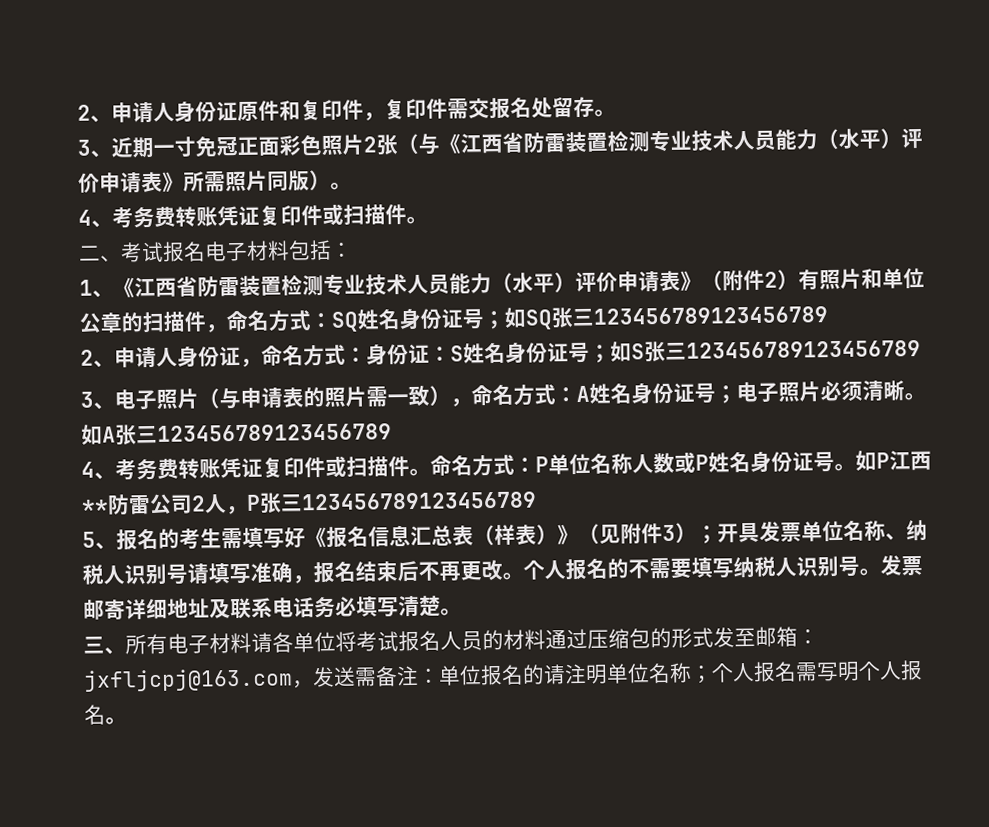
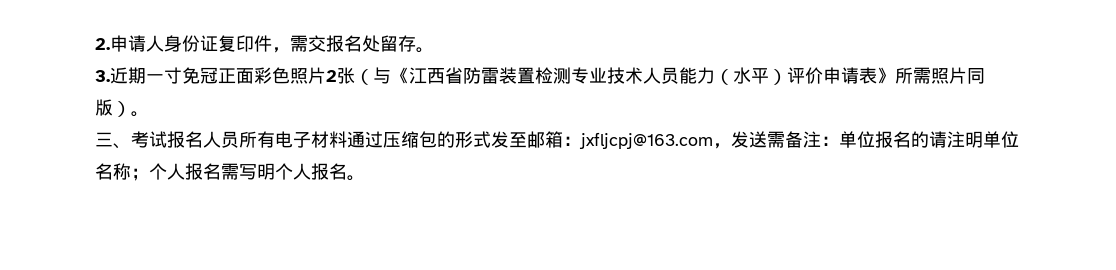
[77,100,301,124] 2、申请人身份证原件和 -> [95,35,218,52] 2.申请人身份证
[384,98,448,120] 复印件 -> (290, 50) none
[77,139,112,158] 3、 -> [95,70,110,82] 3.
[78,203,428,229] [79,239,353,263] [79,267,925,298] [79,306,828,333] [80,340,921,369] [80,380,926,411] [81,423,392,446] [81,450,932,481] [81,491,537,516] [82,519,928,551] [82,555,923,586] [83,595,462,620] [83,631,357,655] 4、考务费转账凭证复印件或扫描件。 // 二、考试报名电子材料包括： // 1、《江西省防雷装置检测专业技术人员能力（水平）评价申请表》（附件2）有照片和单位公章的扫描件，命名方式：SQ姓名身份证号；如SQ张三123456789123456789 // 2、申请人身份证，命名方式：身份证：S姓名身份证号；如S张三123456789123456789 // 3、电子照片（与申请表的照片需一致），命名方式：A姓名身份证号；电子照片必须清晰。如A张三123456789123456789 // 4、考务费转账凭证复印件或扫描件。命名方式：P单位名称人数或P姓名身份证号。如P江西**防雷公司2人，P张三123456789123456789 // 5、报名的考生需填写好《报名信息汇总表（样表）》（见附件3）；开具发票单位名称、纳税人识别号请填写准确，报名结束后不再更改。个人报名的不需要填写纳税人识别号。发票邮寄详细地址及联系电话务必填写清楚。 // 三、所有电子材料请各单位将 -> [95,132,131,149] 三、
[482,629,504,651] 的 -> [239,131,311,148] 所有电子

